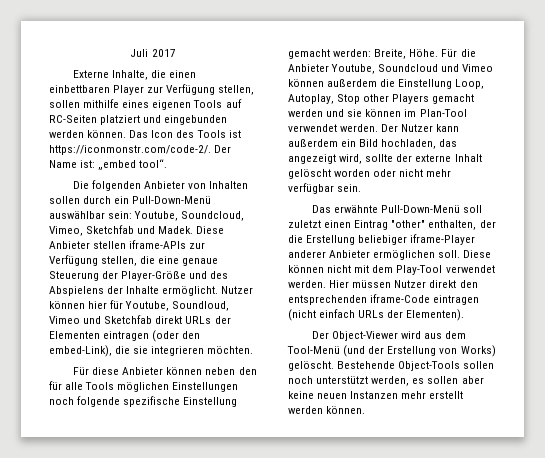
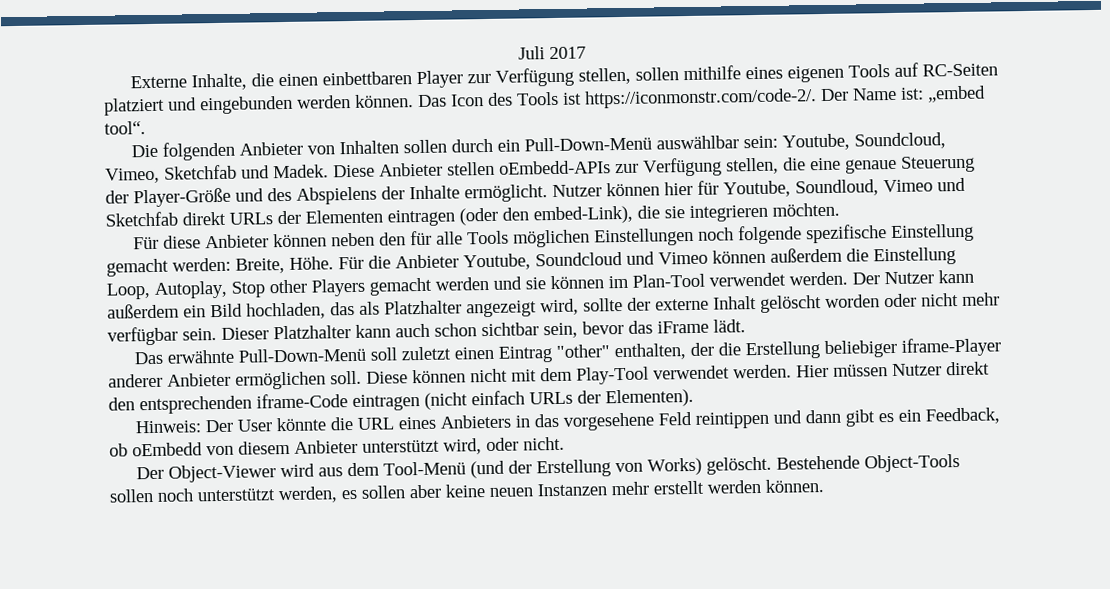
[129,240,187,249] iframe-APIs -> [499,160,611,175] oEmbedd-APIs
(458, 143) none -> [359,300,462,315] als Platzhalter
(362, 188) none -> [221,319,746,340] Dieser Platzhalter kann auch schon sichtbar sein, bevor das iFrame lädt.
(465, 315) none -> [135,407,1001,434] [109,436,565,457] // Hinweis: Der User könnte die URL eines Anbieters in das vorgesehene Feld reintippen und dann gibt es ein Feedback, ob oEmbedd von diesem Anbieter unterstützt wird, oder nicht.

